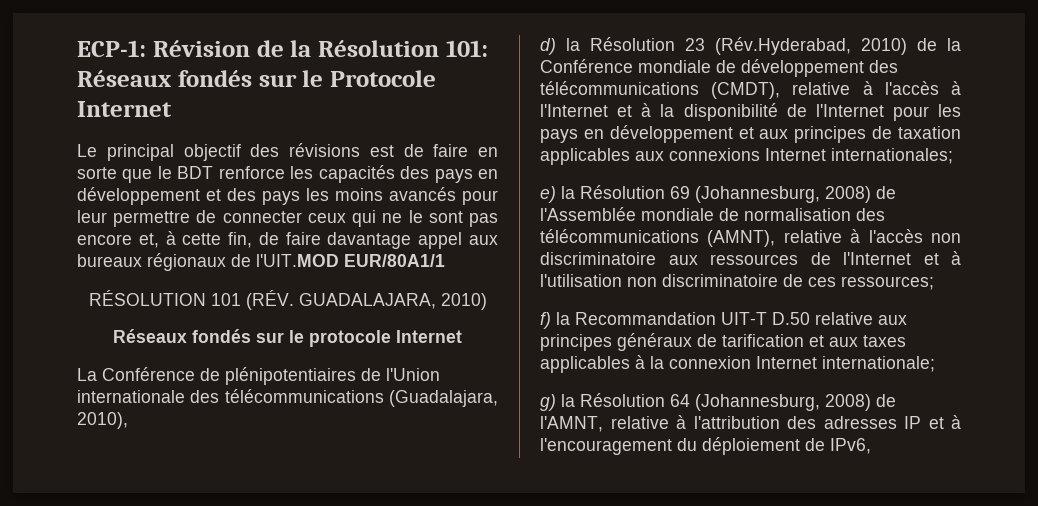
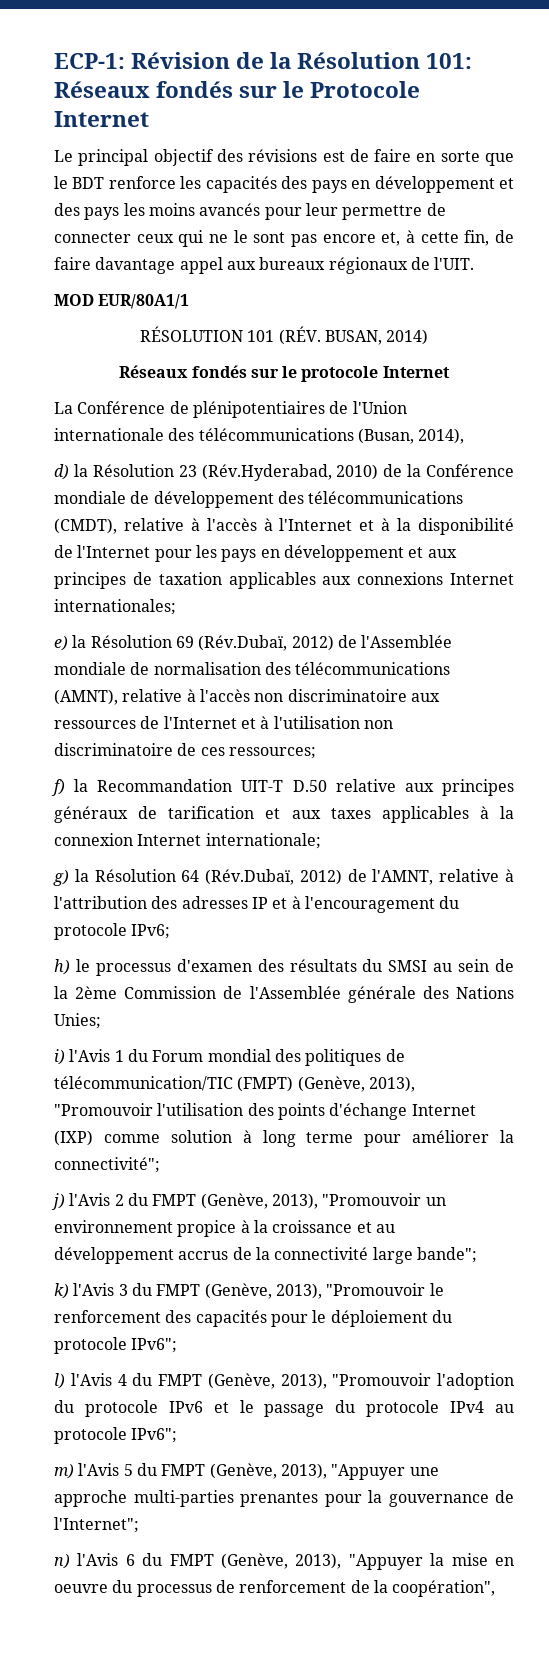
[256,254,339,267] l'UIT.MOD -> [434,257,475,270] [54,294,94,306] l'UIT. // MOD
[298,293,487,310] GUADALAJARA, 2010) -> [324,329,429,345] BUSAN, 2014)
[388,390,498,407] [77,412,128,429] (Guadalajara, 2010), -> [357,428,465,444] (Busan, 2014),
[695,186,871,203] (Johannesburg, 2008) -> [198,635,334,651] (Rév.Dubaï, 2012)
[695,394,871,411] (Johannesburg, 2008) -> [205,869,342,885] (Rév.Dubaï, 2012)
[702,437,871,455] déploiement de IPv6, -> [54,923,171,940] [54,959,514,976] [54,986,514,1003] [54,1013,101,1029] [54,1049,405,1066] [54,1076,415,1092] [54,1103,476,1120] [54,1130,514,1147] [54,1157,160,1173] [51,1193,446,1210] [54,1220,395,1237] [54,1247,477,1264] [54,1283,444,1299] [54,1310,452,1327] [54,1337,178,1354] [54,1373,514,1390] [54,1400,515,1417] [54,1427,178,1444] [54,1463,439,1480] [54,1490,514,1507] [54,1517,139,1533] [54,1553,514,1570] [54,1580,496,1597] protocole IPv6; // h) le processus d'examen des résultats du SMSI au sein de la 2ème Commission de l'Assemblée générale des Nations Unies; // i) l'Avis 1 du Forum mondial des politiques de télécommunication/TIC (FMPT) (Genève, 2013), "Promouvoir l'utilisation des points d'échange Internet (IXP) comme solution à long terme pour améliorer la connectivité"; // j) l'Avis 2 du FMPT (Genève, 2013), "Promouvoir un environnement propice à la croissance et au développement accrus de la connectivité large bande"; // k) l'Avis 3 du FMPT (Genève, 2013), "Promouvoir le renforcement des capacités pour le déploiement du protocole IPv6"; // l) l'Avis 4 du FMPT (Genève, 2013), "Promouvoir l'adoption du protocole IPv6 et le passage du protocole IPv4 au protocole IPv6"; // m) l'Avis 5 du FMPT (Genève, 2013), "Appuyer une approche multi-parties prenantes pour la gouvernance de l'Internet"; // n) l'Avis 6 du FMPT (Genève, 2013), "Appuyer la mise en oeuvre du processus de renforcement de la coopération",

